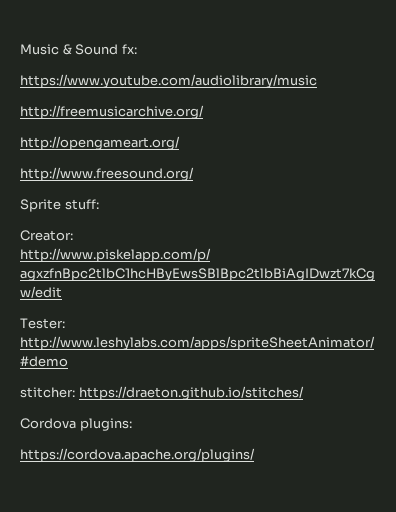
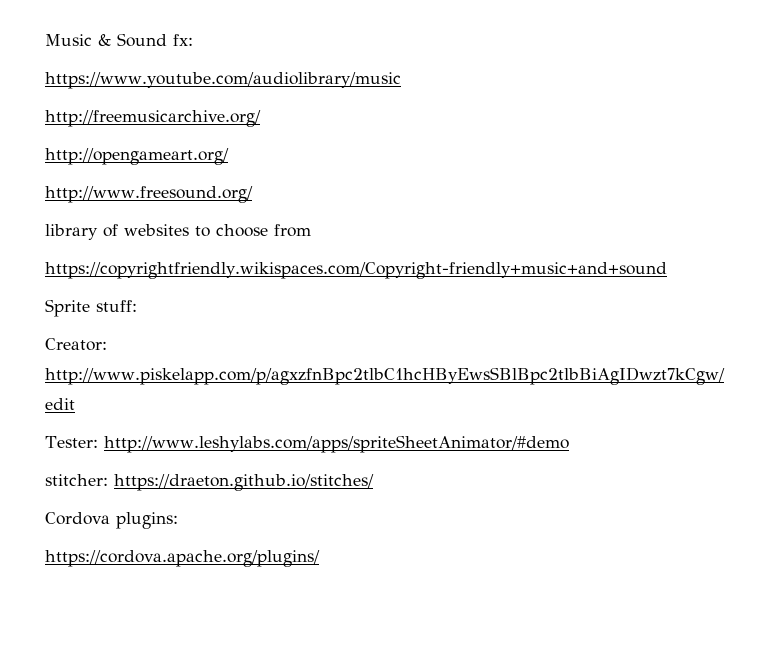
(194, 174) none -> [45,224,311,240] [45,262,667,279] // library of websites to choose from // https://copyrightfriendly.wikispaces.com/Copyright-friendly+music+and+sound

